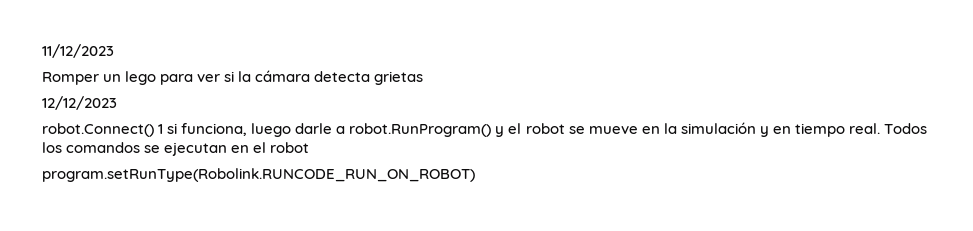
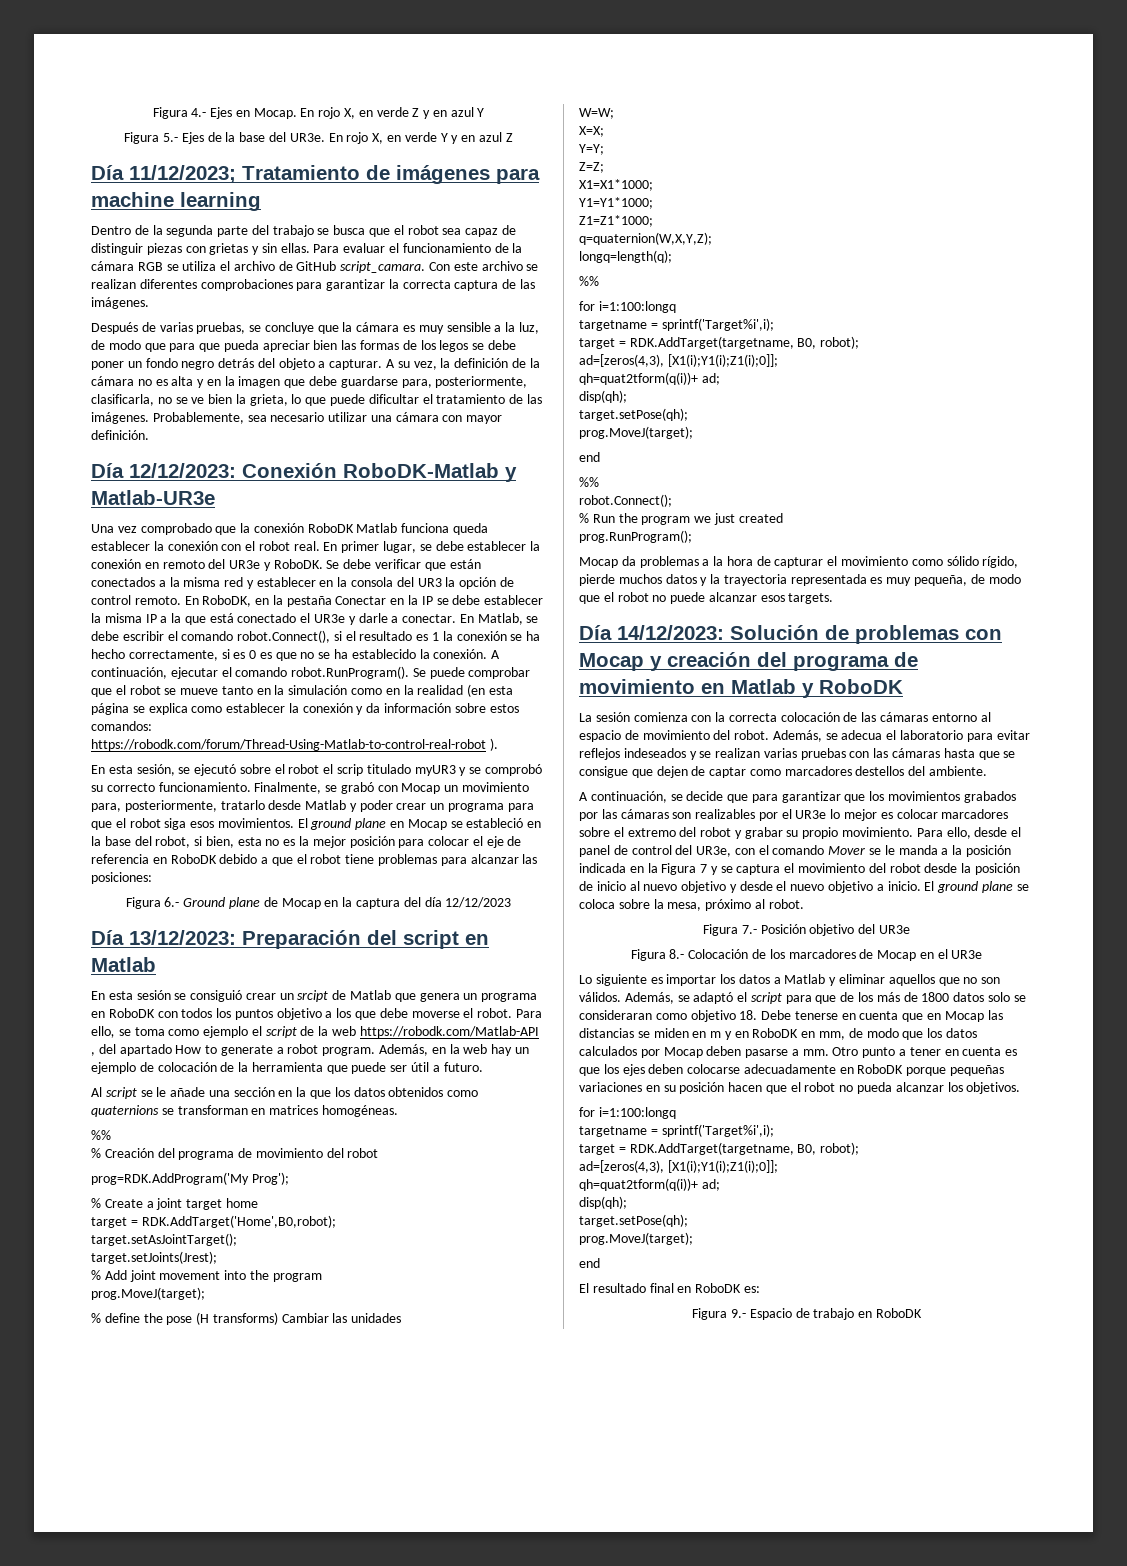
[42,44,114,58] [42,70,424,85] [42,96,117,110] [42,123,505,137] 11/12/2023 // Romper un lego para ver si la cámara detecta grietas // 12/12/2023 // robot.Connect() 1 si funciona, luego darle a robot.RunProgram() y -> [152,107,485,119] [124,132,513,144] [91,165,540,184] [91,192,261,211] [91,225,516,237] [91,243,523,255] [91,261,539,273] [91,279,536,291] [91,297,149,309] [91,322,539,334] [91,340,516,352] [91,358,540,370] [91,376,528,388] [91,394,542,406] [91,412,503,424] [91,430,149,440] [91,463,517,482] [91,490,215,505] [91,523,489,535] [91,541,541,553] [91,559,481,571] [91,577,514,589] [91,595,544,607] [91,613,539,625] [91,630,541,643] [91,649,501,661] [91,666,531,679] [91,688,112,697] Figura 4.- Ejes en Mocap. En rojo X, en verde Z y en azul Y // Figura 5.- Ejes de la base del UR3e. En rojo X, en verde Y y en azul Z // Día 11/12/2023; Tratamiento de imágenes para machine learning // Dentro de la segunda parte del trabajo se busca que el robot sea capaz de distinguir piezas con grietas y sin ellas. Para evaluar el funcionamiento de la cámara RGB se utiliza el archivo de GitHub script_camara. Con este archivo se realizan diferentes comprobaciones para garantizar la correcta captura de las imágenes. // Después de varias pruebas, se concluye que la cámara es muy sensible a la luz, de modo que para que pueda apreciar bien las formas de los legos se debe poner un fondo negro detrás del objeto a capturar. A su vez, la definición de la cámara no es alta y en la imagen que debe guardarse para, posteriormente, clasificarla, no se ve bien la grieta, lo que puede dificultar el tratamiento de las imágenes. Probablemente, sea necesario utilizar una cámara con mayor definición. // Día 12/12/2023: Conexión RoboDK-Matlab y Matlab-UR3e // Una vez comprobado que la conexión RoboDK Matlab funciona queda establecer la conexión con el robot real. En primer lugar, se debe establecer la conexión en remoto del UR3e y RoboDK. Se debe verificar que están conectados a la misma red y establecer en la consola del UR3 la opción de control remoto. En RoboDK, en la pestaña Conectar en la IP se debe establecer la misma IP a la que está conectado el UR3e y darle a conectar. En Matlab, se debe escribir el comando robot.Connect(), si el resultado es 1 la conexión se ha hecho correctamente, si es 0 es que no se ha establecido la conexión. A continuación, ejecutar el comando robot.RunProgram(). Se puede comprobar que
(638, 130) none -> [221,686,253,695] tanto
[759,123,927,137] [42,142,310,156] [42,168,475,182] y en tiempo real. Todos los comandos se ejecutan en el robot // program.setRunType(Robolink.RUNCODE_RUN_ON_ROBOT) -> [351,684,513,697] [91,703,519,715] [91,721,152,731] [91,738,498,751] [91,764,542,776] [91,782,530,794] [91,800,534,812] [91,818,542,830] [91,836,522,848] [91,854,538,866] [91,872,152,884] [125,897,512,909] [91,930,489,949] [91,957,156,972] [91,990,538,1002] [91,1008,542,1020] [91,1026,539,1038] [91,1044,529,1056] [91,1062,483,1074] [91,1087,479,1099] [91,1105,398,1117] [91,1130,111,1140] [91,1148,379,1160] [91,1172,289,1185] [91,1198,258,1210] [91,1215,336,1228] [91,1233,237,1246] [91,1251,217,1264] [91,1270,322,1282] [91,1287,205,1300] [91,1312,402,1325] [579,108,614,119] [579,126,604,137] [579,144,604,155] [579,162,604,173] [579,179,653,191] [579,197,653,209] [579,215,653,227] [579,232,712,245] [579,250,672,263] [579,276,599,286] [579,301,676,313] [579,318,774,331] [579,336,860,349] [579,354,778,367] [579,372,720,385] [579,390,627,403] [579,408,688,421] [579,426,693,439] [579,452,600,462] [579,477,599,487] [579,494,672,507] [579,513,783,525] [579,530,692,543] [579,556,1019,568] [579,574,1021,586] [579,592,834,604] [579,625,1002,644] [579,652,918,671] [579,679,903,698] [579,712,991,722] [579,730,1030,742] [579,748,1016,760] [579,766,988,778] [579,791,1016,803] [579,809,1009,821] [579,827,1022,839] [579,845,1011,857] [579,863,1020,875] [579,881,1029,893] [579,899,804,911] [703,924,910,936] [630,949,983,961] [579,974,1001,986] [579,992,1026,1004] [579,1010,1003,1022] [579,1028,977,1040] [579,1046,1018,1058] [579,1064,1005,1076] [579,1082,1021,1094] [579,1107,676,1119] [579,1124,774,1137] [579,1142,860,1155] [579,1160,778,1173] [579,1178,720,1191] [579,1196,627,1209] [579,1214,688,1227] [579,1232,693,1245] [579,1258,600,1268] [579,1283,760,1293] [692,1308,922,1320] como en la realidad (en esta página se explica como establecer la conexión y da información sobre estos comandos: https://robodk.com/forum/Thread-Using-Matlab-to-control-real-robot ). // En esta sesión, se ejecutó sobre el robot el scrip titulado myUR3 y se comprobó su correcto funcionamiento. Finalmente, se grabó con Mocap un movimiento para, posteriormente, tratarlo desde Matlab y poder crear un programa para que el robot siga esos movimientos. El ground plane en Mocap se estableció en la base del robot, si bien, esta no es la mejor posición para colocar el eje de referencia en RoboDK debido a que el robot tiene problemas para alcanzar las posiciones: // Figura 6.- Ground plane de Mocap en la captura del día 12/12/2023 // Día 13/12/2023: Preparación del script en Matlab // En esta sesión se consiguió crear un srcipt de Matlab que genera un programa en RoboDK con todos los puntos objetivo a los que debe moverse el robot. Para ello, se toma como ejemplo el script de la web https://robodk.com/Matlab-API , del apartado How to generate a robot program. Además, en la web hay un ejemplo de colocación de la herramienta que puede ser útil a futuro. // Al script se le añade una sección en la que los datos obtenidos como quaternions se transforman en matrices homogéneas. // %% // % Creación del programa de movimiento del robot // prog=RDK.AddProgram('My Prog'); // % Create a joint target home // target = RDK.AddTarget('Home',B0,robot); // target.setAsJointTarget(); // target.setJoints(Jrest); // % Add joint movement into the program // prog.MoveJ(target); // % define the pose (H transforms) Cambiar las unidades // W=W; // X=X; // Y=Y; // Z=Z; // X1=X1*1000; // Y1=Y1*1000; // Z1=Z1*1000; // q=quaternion(W,X,Y,Z); // longq=length(q); // %% // for i=1:100:longq // targetname = sprintf('Target%i',i); // target = RDK.AddTarget(targetname, B0, robot); // ad=[zeros(4,3), [X1(i);Y1(i);Z1(i);0]]; // qh=quat2tform(q(i))+ ad; // disp(qh); // target.setPose(qh); // prog.MoveJ(target); // end // %% // robot.Connect(); // % Run the program we just created // prog.RunProgram(); // Mocap da problemas a la hora de capturar el movimiento como sólido rígido, pierde muchos datos y la trayectoria representada es muy pequeña, de modo que el robot no puede alcanzar esos targets. // Día 14/12/2023: Solución de problemas con Mocap y creación del programa de movimiento en Matlab y RoboDK // La sesión comienza con la correcta colocación de las cámaras entorno al espacio de movimiento del robot. Además, se adecua el laboratorio para evitar reflejos indeseados y se realizan varias pruebas con las cámaras hasta que se consigue que dejen de captar como marcadores destellos del ambiente. // A continuación, se decide que para garantizar que los movimientos grabados por las cámaras son realizables por el UR3e lo mejor es colocar marcadores sobre el extremo del robot y grabar su propio movimiento. Para ello, desde el panel de control del UR3e, con el comando Mover se le manda a la posición indicada en la Figura 7 y se captura el movimiento del robot desde la posición de inicio al nuevo objetivo y desde el nuevo objetivo a inicio. El ground plane se coloca sobre la mesa, próximo al robot. // Figura 7.- Posición objetivo del UR3e // Figura 8.- Colocación de los marcadores de Mocap en el UR3e // Lo siguiente es importar los datos a Matlab y eliminar aquellos que no son válidos. Además, se adaptó el script para que de los más de 1800 datos solo se consideraran como objetivo 18. Debe tenerse en cuenta que en Mocap las distancias se miden en m y en RoboDK en mm, de modo que los datos calculados por Mocap deben pasarse a mm. Otro punto a tener en cuenta es que los ejes deben colocarse adecuadamente en RoboDK porque pequeñas variaciones en su posición hacen que el robot no pueda alcanzar los objetivos. // for i=1:100:longq // targetname = sprintf('Target%i',i); // target = RDK.AddTarget(targetname, B0, robot); // ad=[zeros(4,3), [X1(i);Y1(i);Z1(i);0]]; // qh=quat2tform(q(i))+ ad; // disp(qh); // target.setPose(qh); // prog.MoveJ(target); // end // El resultado final en RoboDK es: // Figura 9.- Espacio de trabajo en RoboDK

